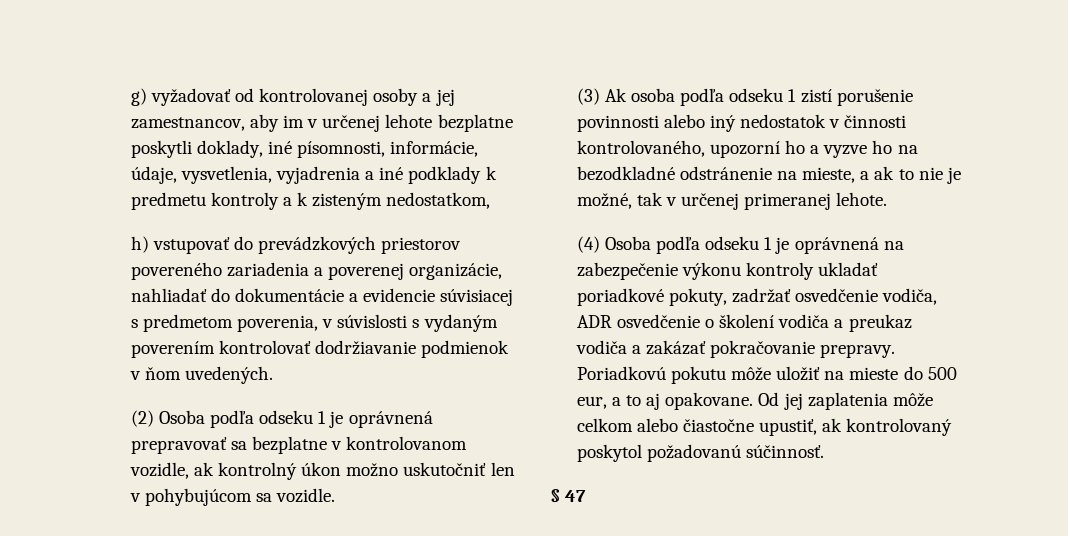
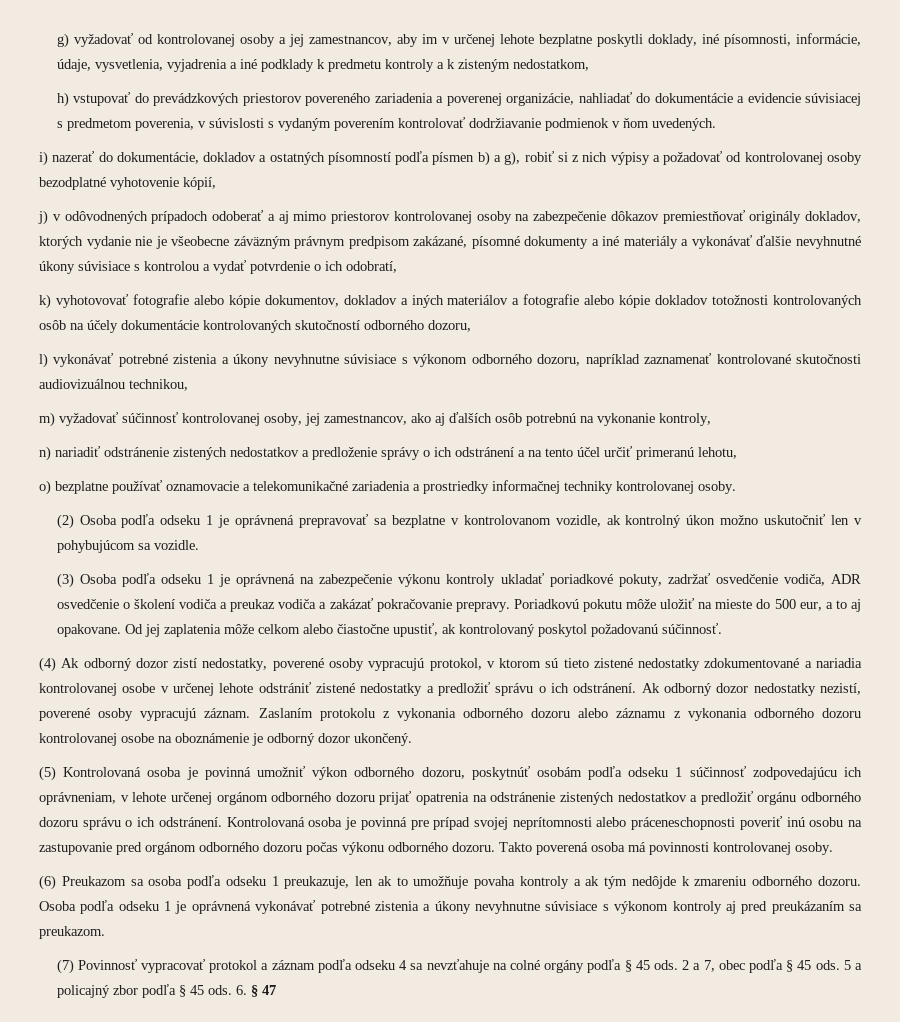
(273, 375) none -> [39,151,862,166] [39,177,216,190] [38,210,861,225] [39,235,861,249] [39,260,397,274] [39,294,862,309] [39,320,471,333] [39,353,861,368] [39,379,188,391] [39,412,711,427] [39,446,737,461] [39,480,736,495] // i) nazerať do dokumentácie, dokladov a ostatných písomností podľa písmen b) a g), robiť si z nich výpisy a požadovať od kontrolovanej osoby bezodplatné vyhotovenie kópií, // j) v odôvodnených prípadoch odoberať a aj mimo priestorov kontrolovanej osoby na zabezpečenie dôkazov premiestňovať originály dokladov, ktorých vydanie nie je všeobecne záväzným právnym predpisom zakázané, písomné dokumenty a iné materiály a vykonávať ďalšie nevyhnutné úkony súvisiace s kontrolou a vydať potvrdenie o ich odobratí, // k) vyhotovovať fotografie alebo kópie dokumentov, dokladov a iných materiálov a fotografie alebo kópie dokladov totožnosti kontrolovaných osôb na účely dokumentácie kontrolovaných skutočností odborného dozoru, // l) vykonávať potrebné zistenia a úkony nevyhnutne súvisiace s výkonom odborného dozoru, napríklad zaznamenať kontrolované skutočnosti audiovizuálnou technikou, // m) vyžadovať súčinnosť kontrolovanej osoby, jej zamestnancov, ako aj ďalších osôb potrebnú na vykonanie kontroly, // n) nariadiť odstránenie zistených nedostatkov a predloženie správy o ich odstránení a na tento účel určiť primeranú lehotu, // o) bezplatne používať oznamovacie a telekomunikačné zariadenia a prostriedky informačnej techniky kontrolovanej osoby.
[604,88,913,106] [576,114,907,132] [576,140,918,158] [576,166,961,184] [576,192,888,210] [576,236,600,253] Ak osoba podľa odseku 1 zistí porušenie povinnosti alebo iný nedostatok v činnosti kontrolovaného, upozorní ho a vyzve ho na bezodkladné odstránenie na mieste, a ak to nie je možné, tak v určenej primeranej lehote. // (4) -> (74, 580) none
(824, 451) none -> [39,657,863,672] [39,682,862,696] [39,708,861,721] [39,733,412,746] [39,766,862,781] [39,791,861,805] [39,816,862,830] [39,842,833,855] [39,875,862,890] [39,900,862,914] [39,926,105,939] [56,959,863,974] [56,984,247,998] (4) Ak odborný dozor zistí nedostatky, poverené osoby vypracujú protokol, v ktorom sú tieto zistené nedostatky zdokumentované a nariadia kontrolovanej osobe v určenej lehote odstrániť zistené nedostatky a predložiť správu o ich odstránení. Ak odborný dozor nedostatky nezistí, poverené osoby vypracujú záznam. Zaslaním protokolu z vykonania odborného dozoru alebo záznamu z vykonania odborného dozoru kontrolovanej osobe na oboznámenie je odborný dozor ukončený. // (5) Kontrolovaná osoba je povinná umožniť výkon odborného dozoru, poskytnúť osobám podľa odseku 1 súčinnosť zodpovedajúcu ich oprávneniam, v lehote určenej orgánom odborného dozoru prijať opatrenia na odstránenie zistených nedostatkov a predložiť orgánu odborného dozoru správu o ich odstránení. Kontrolovaná osoba je povinná pre prípad svojej neprítomnosti alebo práceneschopnosti poveriť inú osobu na zastupovanie pred orgánom odborného dozoru počas výkonu odborného dozoru. Takto poverená osoba má povinnosti kontrolovanej osoby. // (6) Preukazom sa osoba podľa odseku 1 preukazuje, len ak to umožňuje povaha kontroly a ak tým nedôjde k zmareniu odborného dozoru. Osoba podľa odseku 1 je oprávnená vykonávať potrebné zistenia a úkony nevyhnutne súvisiace s výkonom kontroly aj pred preukázaním sa preukazom. // (7) Povinnosť vypracovať protokol a záznam podľa odseku 4 sa nevzťahuje na colné orgány podľa § 45 ods. 2 a 7, obec podľa § 45 ods. 5 a policajný zbor podľa § 45 ods. 6.

